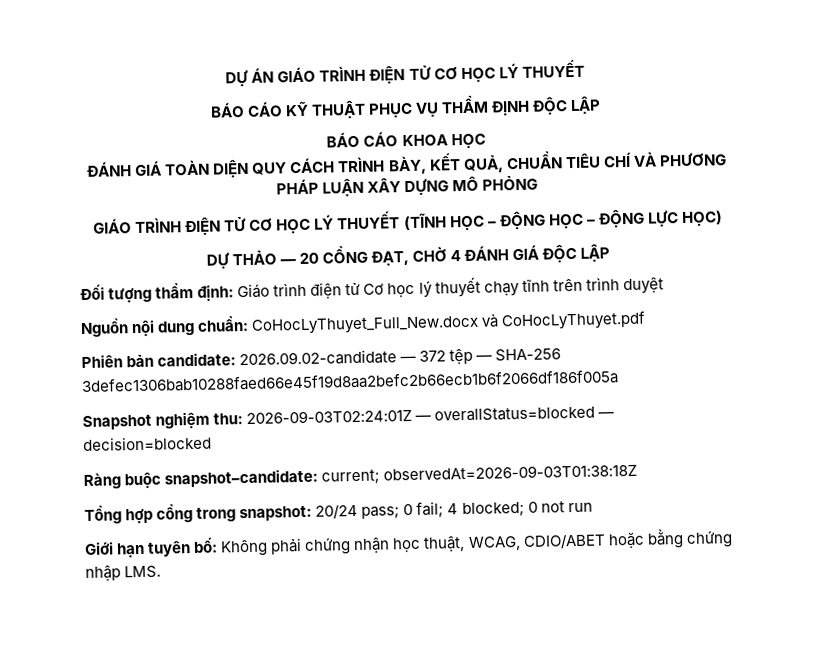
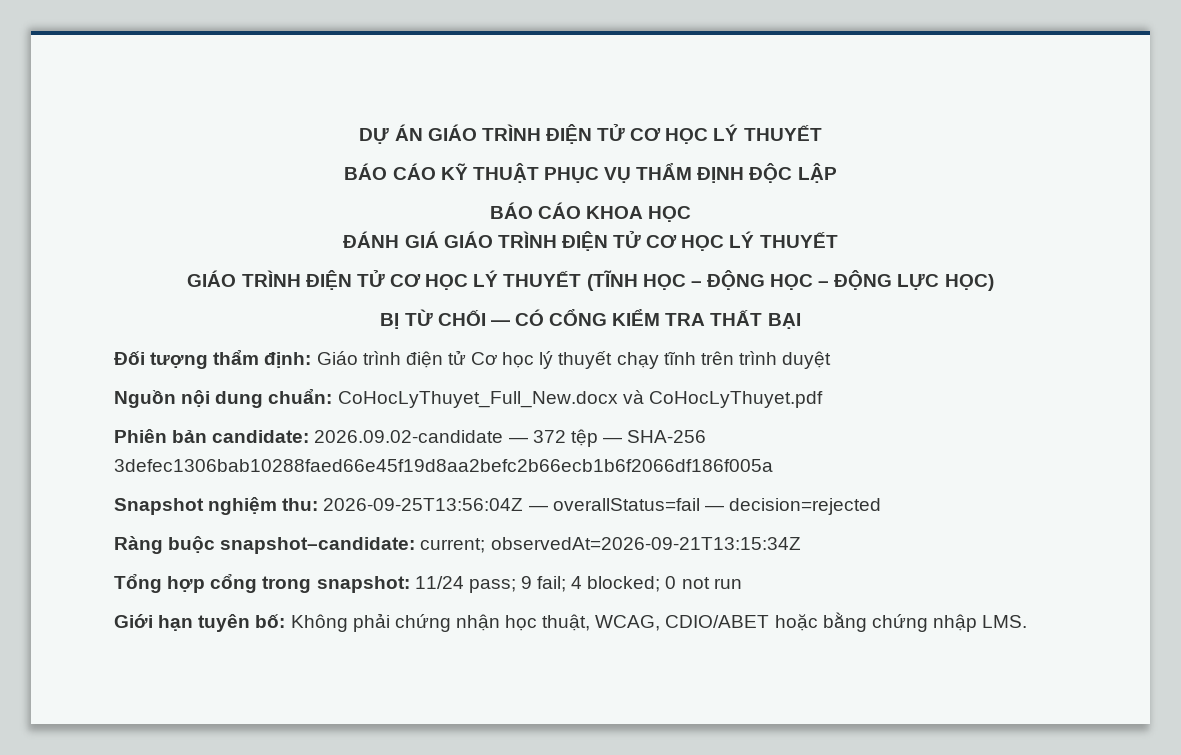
[164,151,727,179] [275,174,539,198] TOÀN DIỆN QUY CÁCH TRÌNH BÀY, KẾT QUẢ, CHUẨN TIÊU CHÍ VÀ PHƯƠNG PHÁP LUẬN XÂY DỰNG MÔ PHỎNG -> [443,231,838,251] GIÁO TRÌNH ĐIỆN TỬ CƠ HỌC LÝ THUYẾT
[205,243,611,270] DỰ THẢO — 20 CỔNG ĐẠT, CHỜ 4 ĐÁNH GIÁ ĐỘC LẬP -> [380,309,801,329] BỊ TỪ CHỐI — CÓ CỔNG KIỂM TRA THẤT BẠI
[246,406,615,424] [83,435,212,451] 2026-09-03T02:24:01Z — overallStatus=blocked — decision=blocked -> [323,498,881,515] 2026-09-25T13:56:04Z — overallStatus=fail — decision=rejected
[383,463,638,481] observedAt=2026-09-03T01:38:18Z -> [490,537,801,550] observedAt=2026-09-21T13:15:34Z
[315,503,414,519] 20/24 pass; 0 -> [414,576,532,593] 11/24 pass; 9

